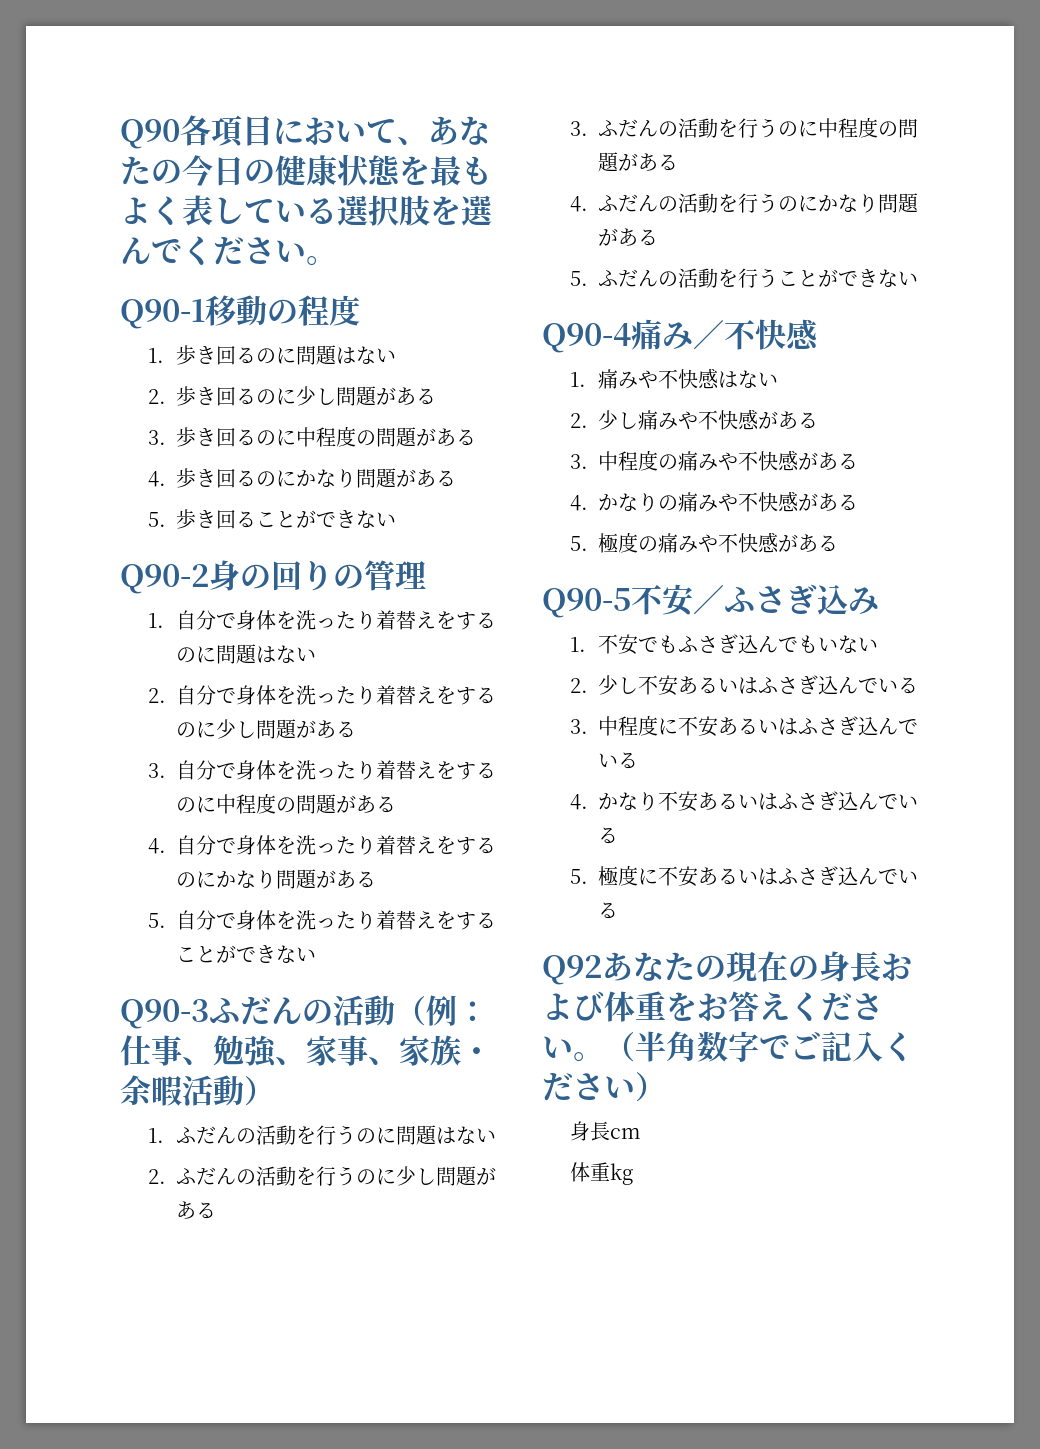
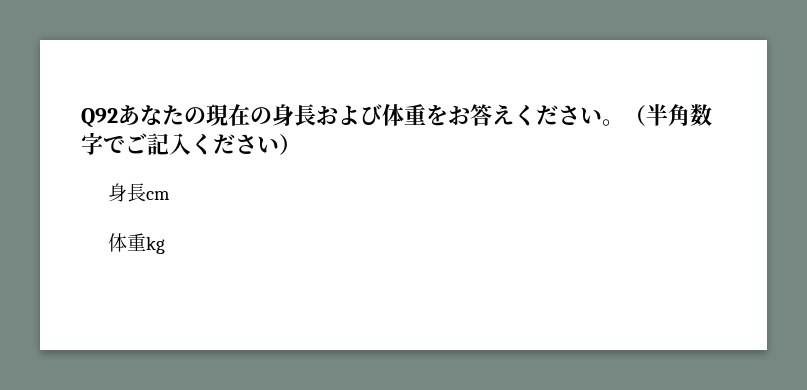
[120,115,490,149] [120,154,492,186] [120,195,495,226] [120,236,337,266] [120,295,360,329] [147,345,396,365] [147,386,436,406] [147,426,476,447] [147,468,456,488] [147,509,396,529] [120,560,426,594] [147,610,496,630] [175,644,316,664] [147,685,496,705] [175,719,356,739] [147,760,496,780] [175,793,396,814] [147,835,496,855] [175,869,376,889] [147,910,496,930] [175,945,316,963] [120,995,488,1029] [120,1035,492,1068] [120,1075,275,1106] [147,1125,496,1145] [147,1166,496,1186] [175,1201,216,1219] [569,117,918,138] [597,152,678,172] [569,193,919,213] [597,228,658,246] [569,268,918,288] [542,319,819,353] [569,368,778,389] [569,409,818,430] [569,450,858,471] [569,491,858,512] [569,532,838,553] [542,584,879,618] [569,634,878,655] [569,675,918,696] [569,715,918,737] [597,752,638,769] [569,791,918,812] [597,827,618,844] [569,865,918,887] [597,902,618,919] Q90各項目において、あなたの今日の健康状態を最もよく表している選択肢を選んでください。 // Q90-1移動の程度 // 1.歩き回るのに問題はない // 2.歩き回るのに少し問題がある // 3.歩き回るのに中程度の問題がある // 4.歩き回るのにかなり問題がある // 5.歩き回ることができない // Q90-2身の回りの管理 // 1.自分で身体を洗ったり着替えをするのに問題はない // 2.自分で身体を洗ったり着替えをするのに少し問題がある // 3.自分で身体を洗ったり着替えをするのに中程度の問題がある // 4.自分で身体を洗ったり着替えをするのにかなり問題がある // 5.自分で身体を洗ったり着替えをすることができない // Q90-3ふだんの活動（例：仕事、勉強、家事、家族・余暇活動） // 1.ふだんの活動を行うのに問題はない // 2.ふだんの活動を行うのに少し問題がある // 3.ふだんの活動を行うのに中程度の問題がある // 4.ふだんの活動を行うのにかなり問題がある // 5.ふだんの活動を行うことができない // Q90-4痛み／不快感 // 1.痛みや不快感はない // 2.少し痛みや不快感がある // 3.中程度の痛みや不快感がある // 4.かなりの痛みや不快感がある // 5.極度の痛みや不快感がある // Q90-5不安／ふさぎ込み // 1.不安でもふさぎ込んでもいない // 2.少し不安あるいはふさぎ込んでいる // 3.中程度に不安あるいはふさぎ込んでいる // 4.かなり不安あるいはふさぎ込んでいる // 5.極度に不安あるいはふさぎ込んでいる // -> (81, 118) none

